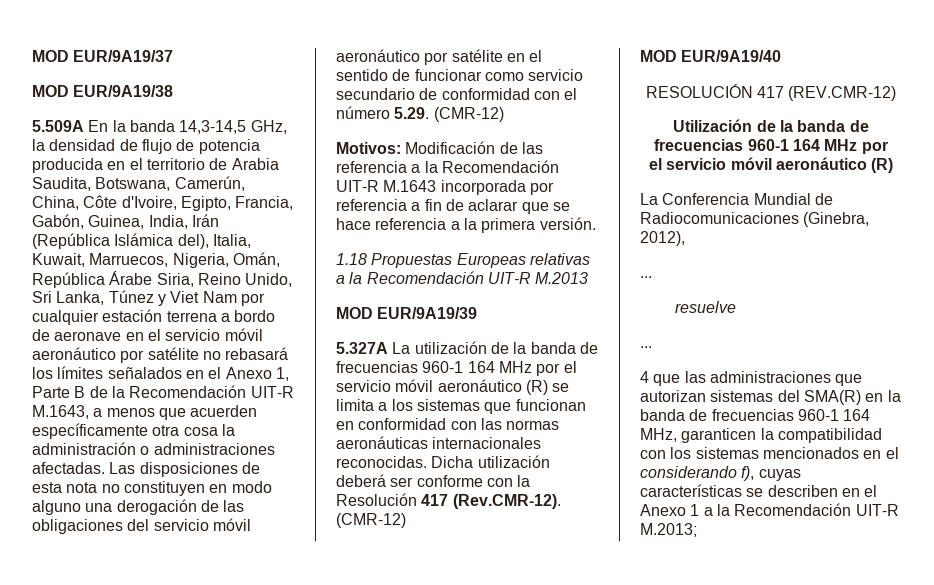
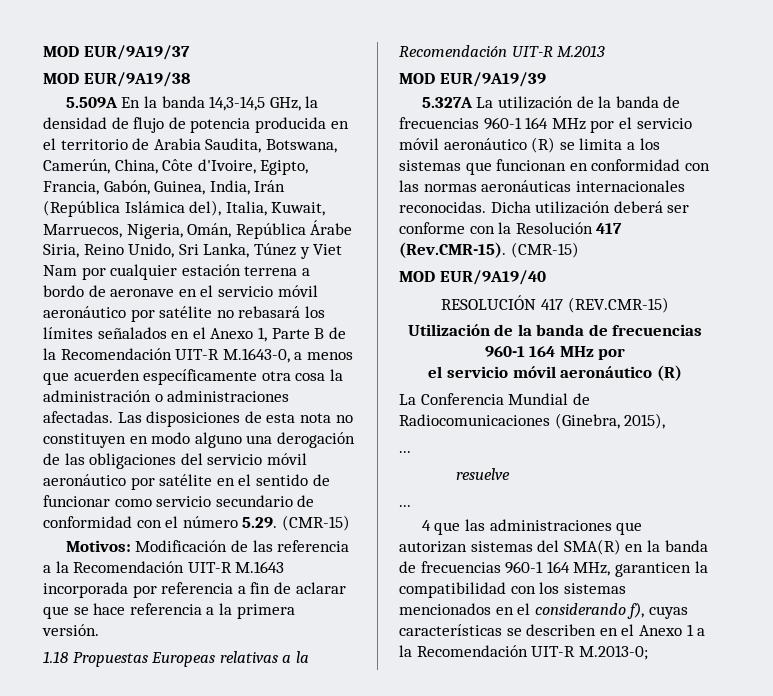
[32,405,89,419] M.1643, -> [222,348,290,363] M.1643-0,
[433,107,504,122] (CMR-12) -> [281,515,350,531] (CMR-15)
[452,494,561,509] [336,513,406,528] (Rev.CMR-12). (CMR-12) -> [399,242,579,258] (Rev.CMR-15). (CMR-15)
[788,86,897,101] (REV.CMR-12) -> [567,297,669,313] (REV.CMR-15)
[640,231,685,246] 2012), -> [624,413,666,429] 2015),
[640,523,697,537] M.2013; -> [578,645,648,660] M.2013-0;

